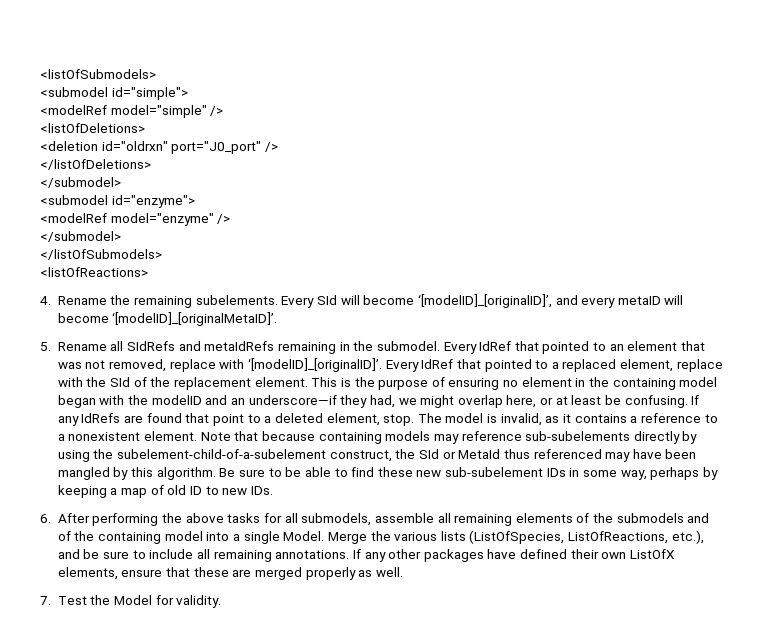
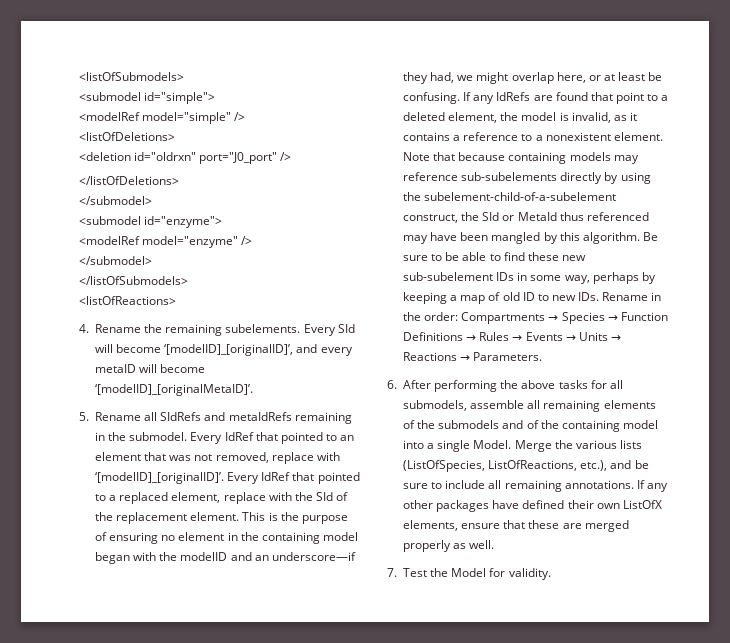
[383,413,442,426] stop. The -> [500,112,519,121] the
(273, 490) none -> [602,292,662,301] [403,312,668,324] [403,332,621,341] [403,352,543,361] Rename in the order: Compartments → Species → Function Definitions → Rules → Events → Units → Reactions → Parameters.

